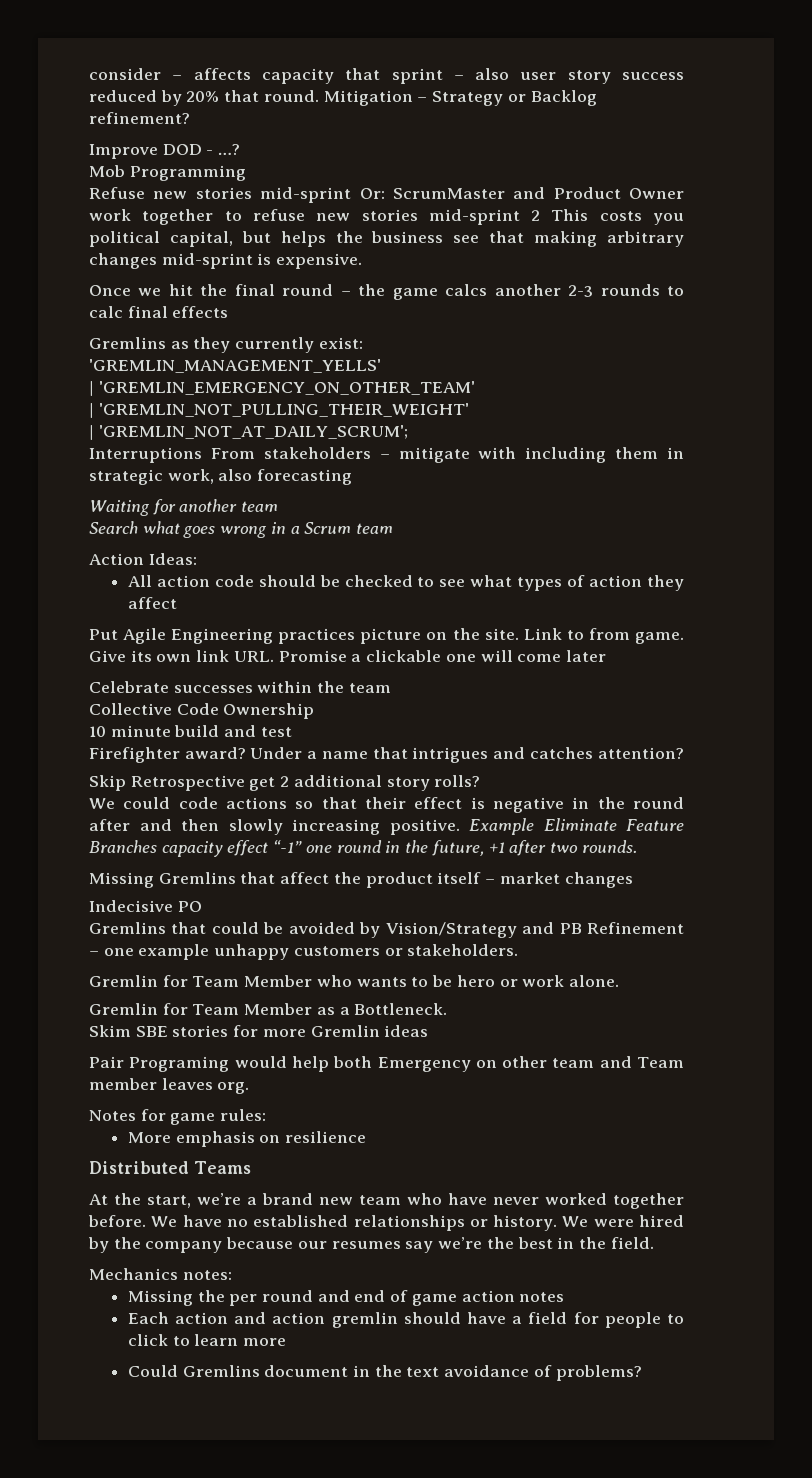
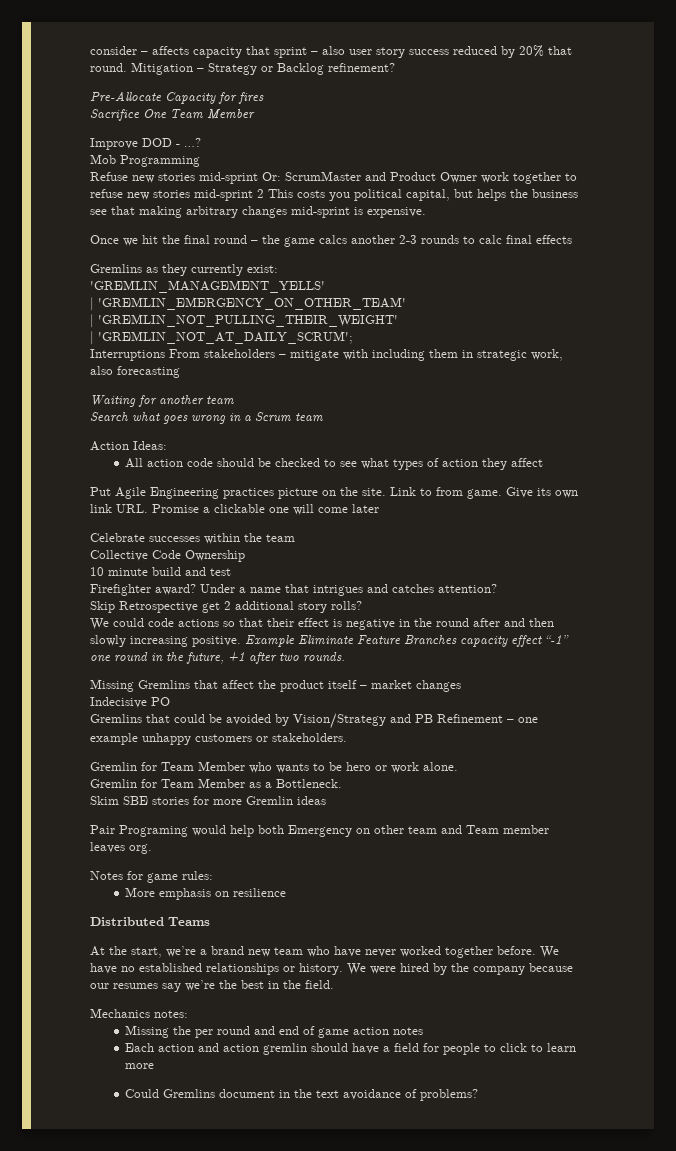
(190, 118) none -> [90,91,264,104] [90,109,255,121] // Pre-Allocate Capacity for fires // Sacrifice One Team Member

